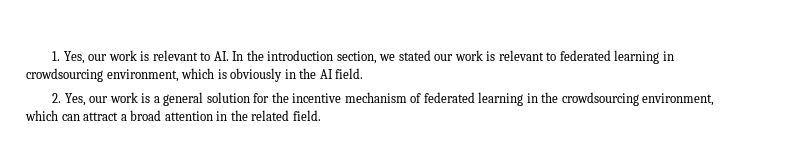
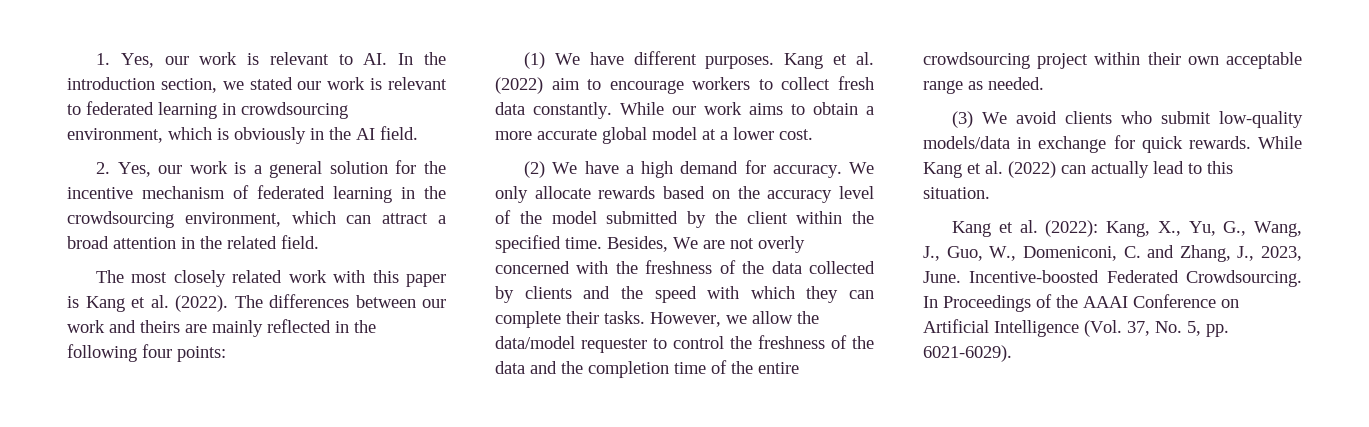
(321, 115) none -> [96,270,446,287] [67,294,446,312] [67,319,376,337] [67,344,226,362] [524,51,874,69] [495,76,874,94] [495,102,874,119] [495,127,813,144] [524,160,874,178] [495,186,874,203] [495,210,874,228] [495,235,805,253] [495,260,875,274] [495,286,874,303] [495,311,819,328] [495,335,874,353] [495,360,799,378] [923,52,1302,69] [923,77,1044,94] [952,111,1303,128] [923,135,1302,153] [923,161,1233,178] [923,187,990,199] [952,220,1302,237] [923,245,1302,262] [923,270,1302,287] [923,294,1239,312] [923,319,1229,337] [923,345,1012,362] // The most closely related work with this paper is Kang et al. (2022). The differences between our work and theirs are mainly reflected in the following four points: // (1) We have different purposes. Kang et al. (2022) aim to encourage workers to collect fresh data constantly. While our work aims to obtain a more accurate global model at a lower cost. // (2) We have a high demand for accuracy. We only allocate rewards based on the accuracy level of the model submitted by the client within the specified time. Besides, We are not overly concerned with the freshness of the data collected by clients and the speed with which they can complete their tasks. However, we allow the data/model requester to control the freshness of the data and the completion time of the entire crowdsourcing project within their own acceptable range as needed. // (3) We avoid clients who submit low-quality models/data in exchange for quick rewards. While Kang et al. (2022) can actually lead to this situation. // Kang et al. (2022): Kang, X., Yu, G., Wang, J., Guo, W., Domeniconi, C. and Zhang, J., 2023, June. Incentive-boosted Federated Crowdsourcing. In Proceedings of the AAAI Conference on Artificial Intelligence (Vol. 37, No. 5, pp. 6021-6029).

